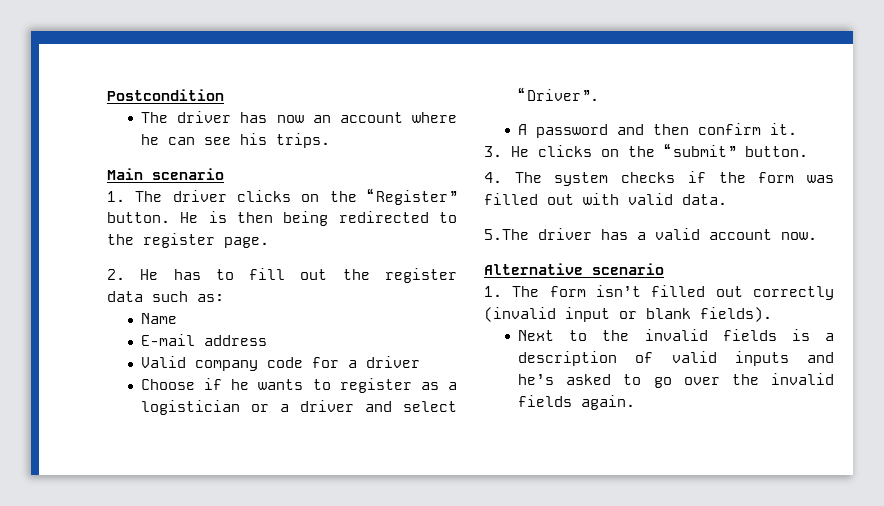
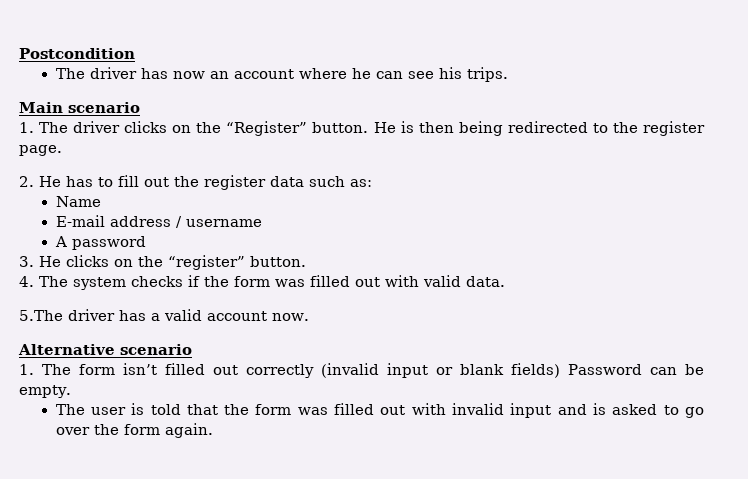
[141,356,421,371] [141,378,457,393] [141,400,457,415] [518,87,600,101] [518,123,798,138] // Valid company code for a driver // Choose if he wants to register as a logistician or a driver and select “Driver”. // A password and then confirm it. -> [175,216,262,228] [54,236,146,250] / username // A password
[664,143,736,157] “submit” -> [168,255,245,270] “register”
[700,307,772,322] [518,329,834,341] [518,351,834,366] [518,374,555,385] fields). // Next to the invalid fields is a description of valid inputs and he’s -> [511,363,704,378] [19,385,71,398] [55,403,607,418] fields) Password can be empty. // The user is told that the form was filled out with invalid input and is
[771,373,834,385] [518,395,573,407] invalid fields -> [123,424,160,435] form

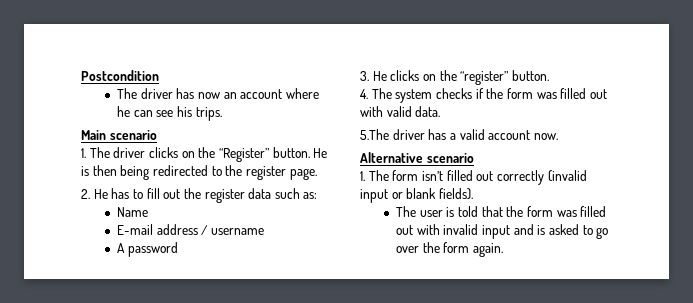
[511,363,704,378] [19,385,71,398] fields) Password can be empty. -> [438,188,473,200] fields).

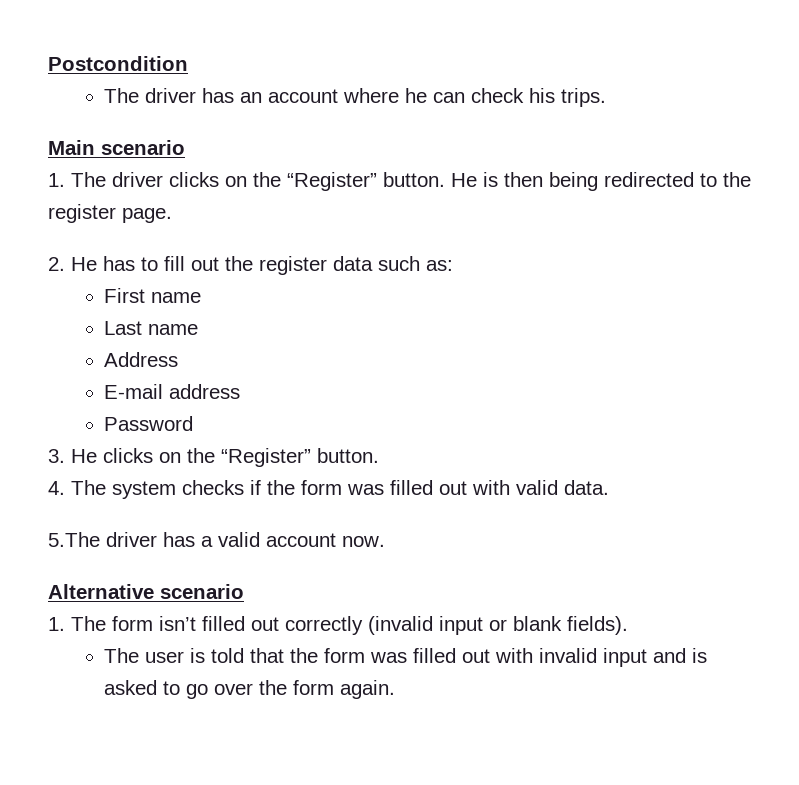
[198,92,221,99] now -> (235, 95) none
[156,110,174,117] see -> [471,88,525,103] check
[117,207,149,217] [117,224,265,235] [117,242,178,257] Name // E-mail address / username // A password -> [104,288,202,303] [104,321,199,335] [104,352,179,367] [104,384,241,399] [104,416,194,431] First name // Last name // Address // E-mail address // Password
[460,71,510,85] “register” -> [221,448,311,467] “Register”

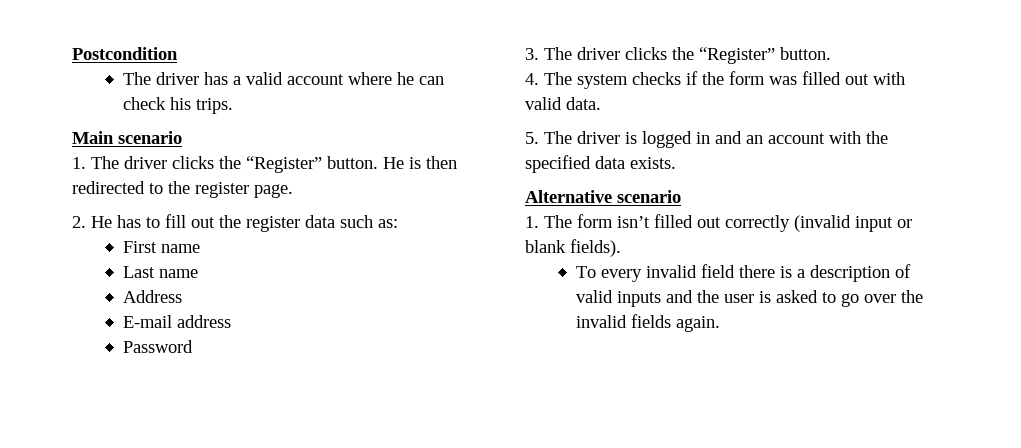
[240,92,263,103] an -> [233,72,284,85] a valid
[225,176,247,187] on -> (214, 162) none
[549,172,598,191] being -> (457, 162) none
[71,448,181,463] He clicks on -> [544,47,667,60] The driver clicks
[48,532,385,547] 5.The driver has a valid account now. -> [525,131,888,148] [525,155,676,173] 5. The driver is logged in and an account with the specified data exists.
[104,648,687,667] The user is told that the form was filled out with invalid input and -> [576,264,912,282] [576,290,755,307] To every invalid field there is a description of valid inputs and the user
[293,680,335,695] form -> [576,314,672,328] invalid fields

